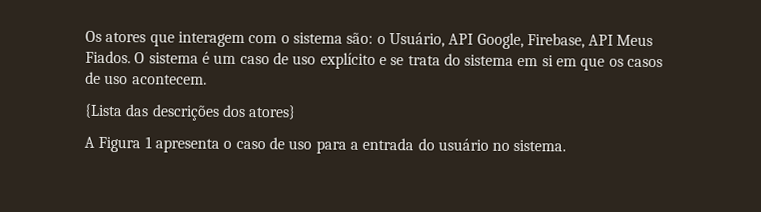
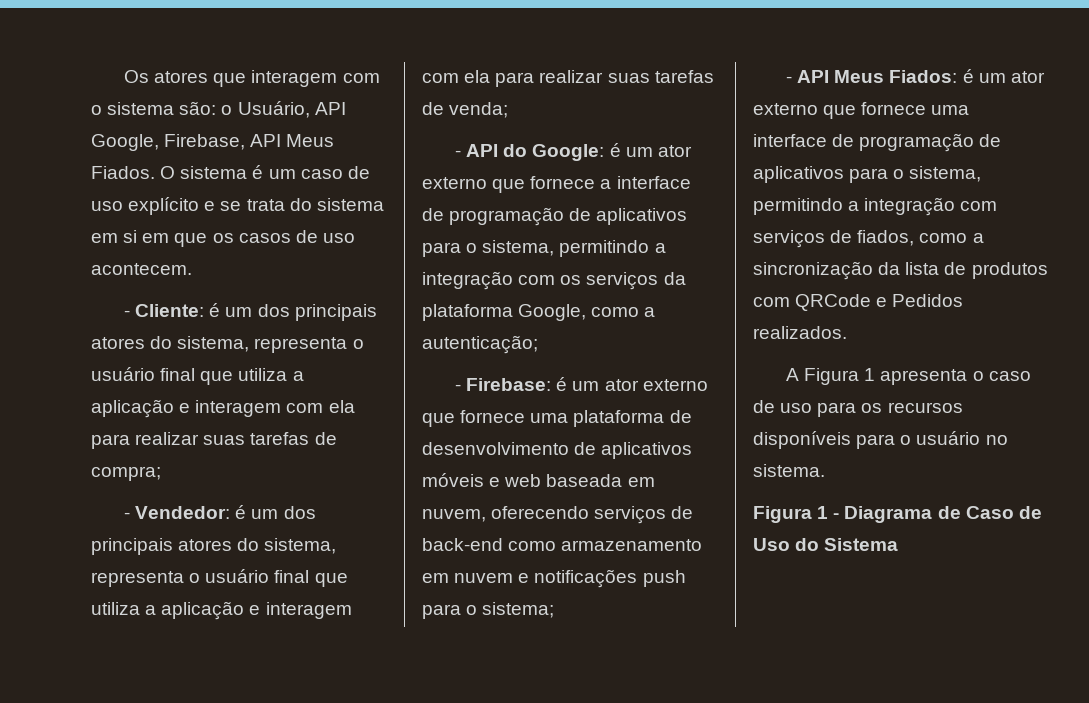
[84,103,297,121] {Lista das descrições dos atores} -> [124,303,377,321] [91,336,364,353] [91,367,304,385] [91,399,355,418] [91,432,337,449] [91,466,161,481] [124,505,316,519] [91,538,337,555] [91,569,348,587] [91,601,352,620] [422,70,714,87] [422,102,509,118] [455,143,692,161] [422,176,691,193] [422,207,688,226] [422,240,666,257] [422,271,686,290] [422,304,656,321] [422,335,538,354] [455,377,708,391] [422,410,692,427] [422,442,693,459] [422,473,655,487] [422,506,694,524] [422,538,703,551] [422,569,686,588] [422,602,555,619] [786,69,1045,83] [753,102,970,119] [753,133,1002,152] [753,166,982,183] [753,197,998,216] [753,230,984,248] [753,261,1048,280] [753,294,964,311] [753,326,847,339] - Cliente: é um dos principais atores do sistema, representa o usuário final que utiliza a aplicação e interagem com ela para realizar suas tarefas de compra; // - Vendedor: é um dos principais atores do sistema, representa o usuário final que utiliza a aplicação e interagem com ela para realizar suas tarefas de venda; // - API do Google: é um ator externo que fornece a interface de programação de aplicativos para o sistema, permitindo a integração com os serviços da plataforma Google, como a autenticação; // - Firebase: é um ator externo que fornece uma plataforma de desenvolvimento de aplicativos móveis e web baseada em nuvem, oferecendo serviços de back-end como armazenamento em nuvem e notificações push para o sistema; // - API Meus Fiados: é um ator externo que fornece uma interface de programação de aplicativos para o sistema, permitindo a integração com serviços de fiados, como a sincronização da lista de produtos com QRCode e Pedidos realizados.
[349,137,567,152] a entrada do usuário no sistema. -> [861,402,963,413] [753,431,1008,449] [753,464,825,477] [753,506,1042,523] [753,538,899,551] os recursos disponíveis para o usuário no sistema. // Figura 1 - Diagrama de Caso de Uso do Sistema

